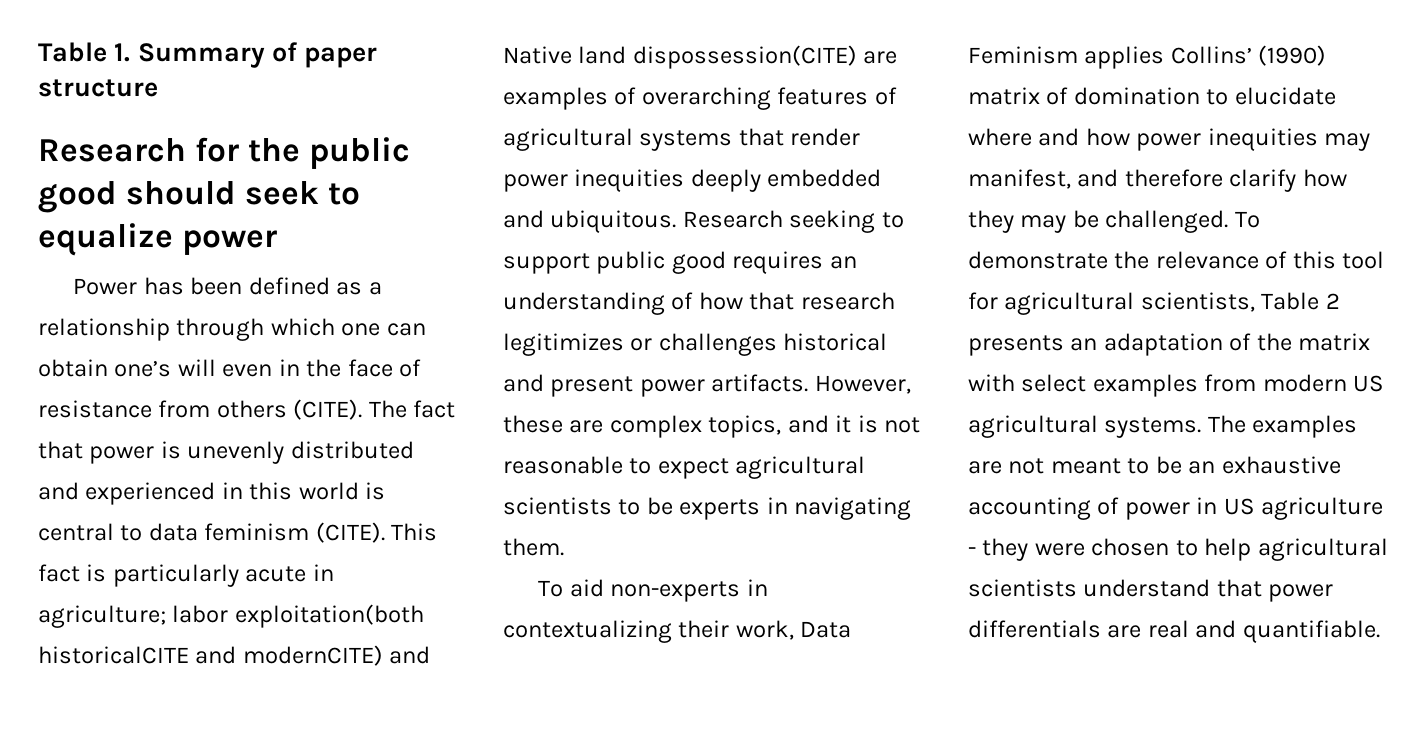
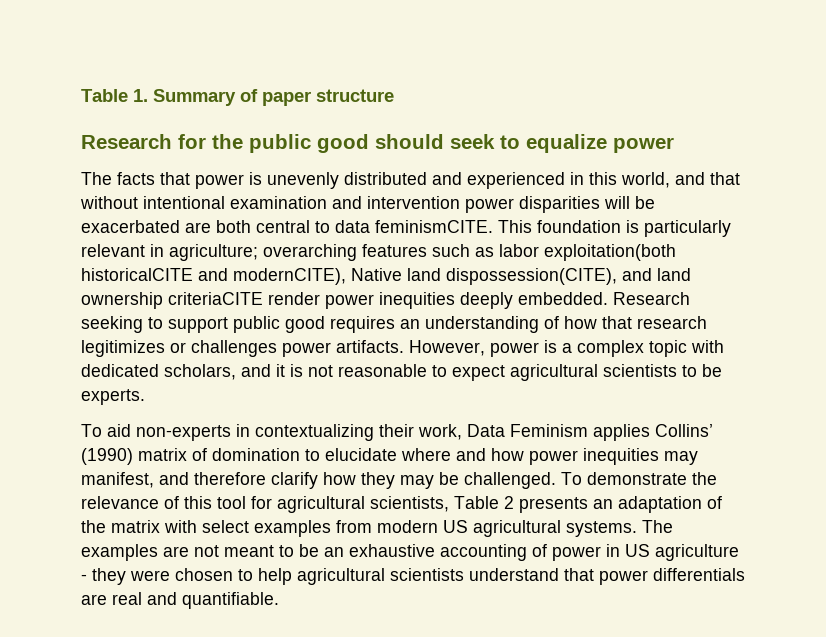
[73,277,382,295] [38,318,426,341] [38,359,422,377] [38,399,456,420] Power has been defined as a relationship through which one can obtain one’s will even in the face of resistance from others (CITE). The fact -> [81,172,155,185] The facts
[298,482,386,500] [38,522,438,543] [38,564,80,582] world is central to data feminism (CITE). This fact -> [621,172,740,188] [80,196,655,213] [81,220,621,233] world, and that without intentional examination and intervention power disparities will be exacerbated are both central to data feminismCITE. This foundation
[245,566,307,582] acute -> [81,244,145,257] relevant
[172,604,424,628] [38,645,431,666] [503,45,898,69] [503,87,897,110] [503,128,784,151] labor exploitation(both historicalCITE and modernCITE) and Native land dispossession(CITE) are examples of overarching features of agricultural systems that -> [263,244,676,261] [81,268,691,285] [81,292,263,309] overarching features such as labor exploitation(both historicalCITE and modernCITE), Native land dispossession(CITE), and land ownership criteriaCITE
[767,169,882,187] [503,210,677,233] embedded and ubiquitous. -> [518,292,608,305] embedded.
[783,333,888,351] [503,374,911,397] [503,415,782,438] historical and present power artifacts. However, these are complex topics, -> [282,340,724,357] [81,364,236,380] power artifacts. However, power is a complex topic with dedicated scholars,
[679,497,912,520] [503,538,564,556] experts in navigating them. -> [81,389,145,405] experts.

